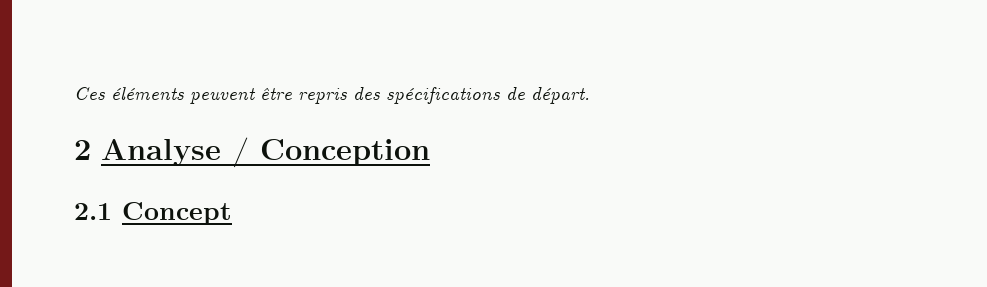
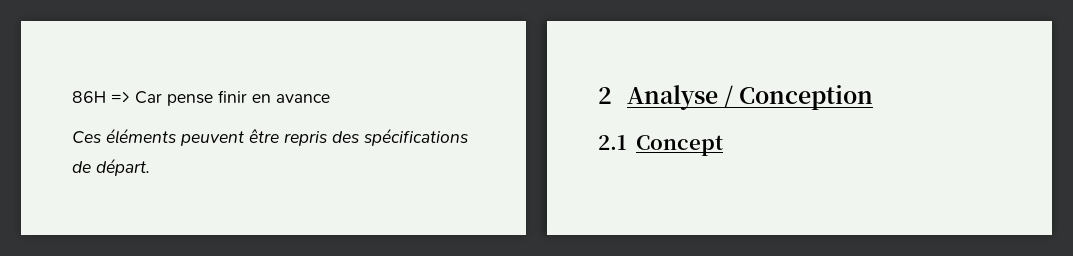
(74, 93) none -> [72,90,330,106] 86H => Car pense finir en avance //

